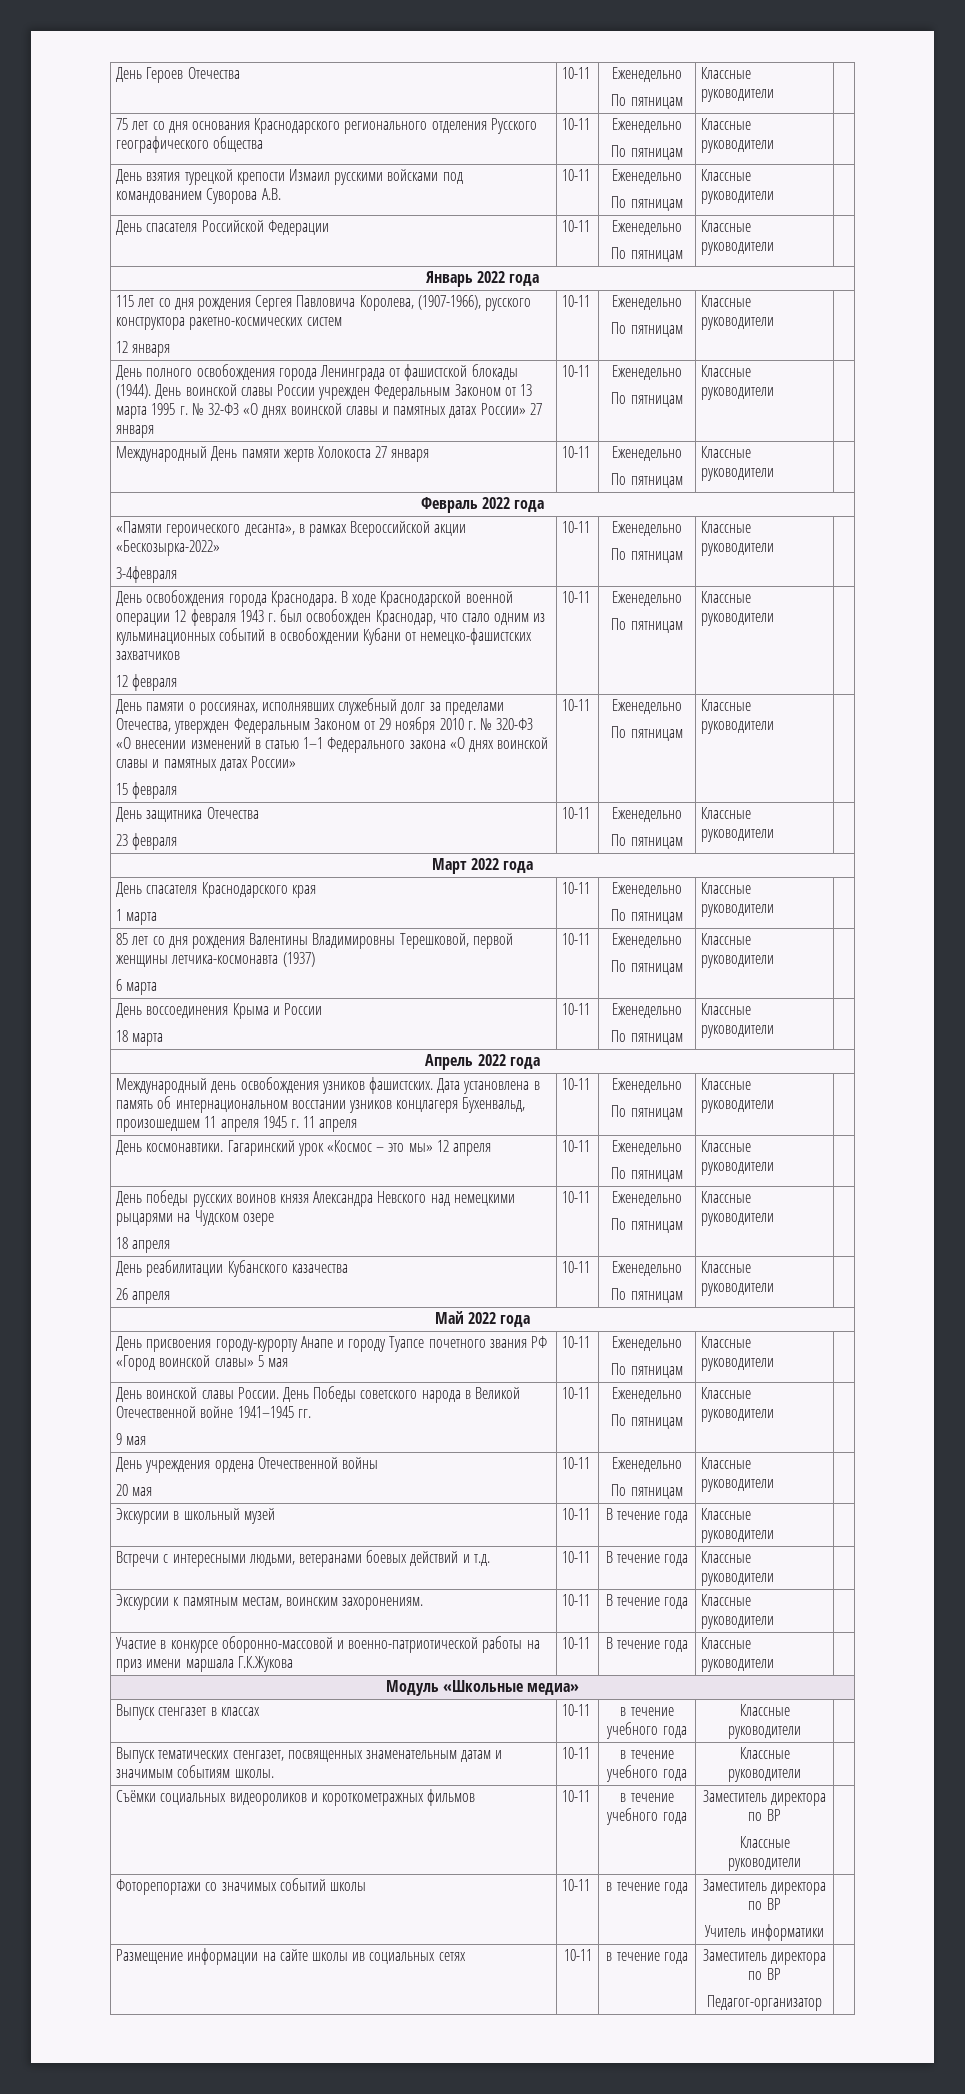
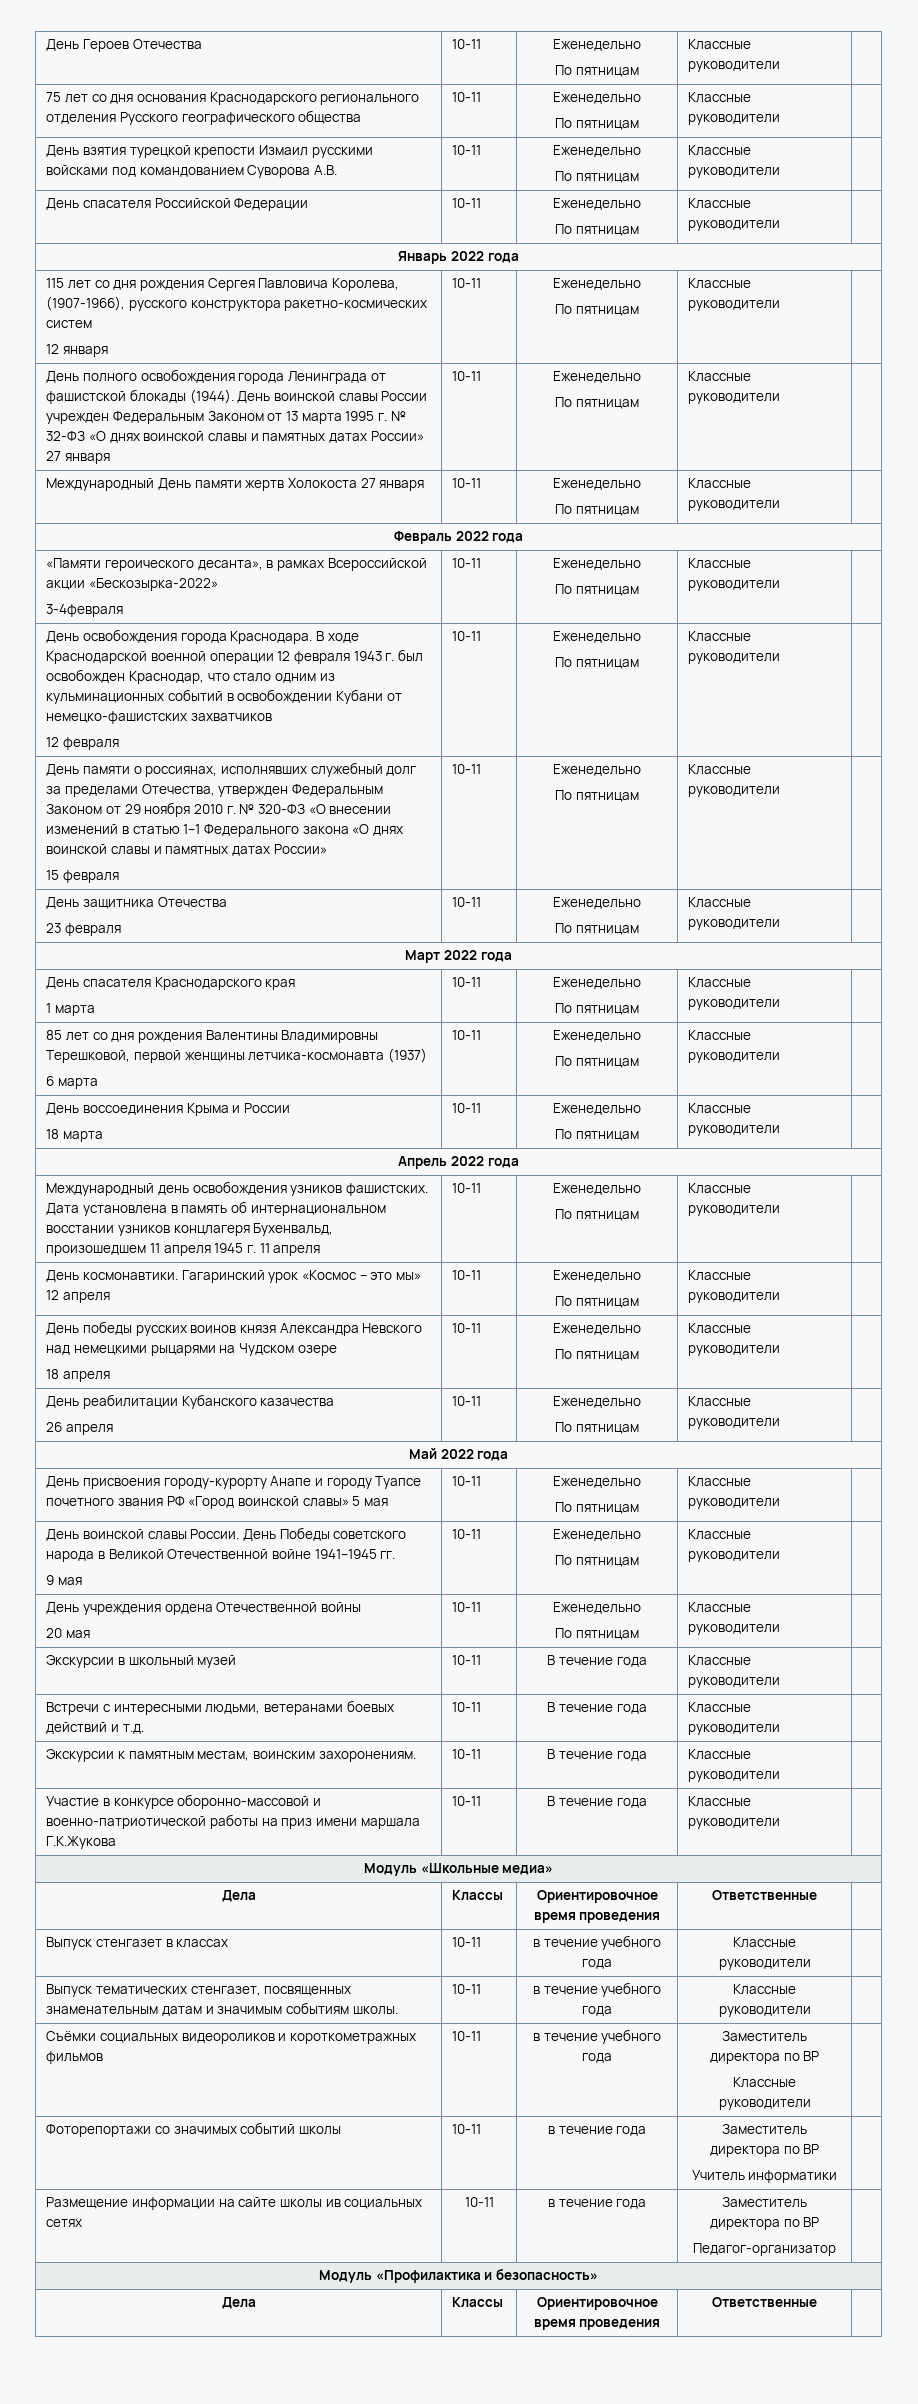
(580, 1689) none -> [221,1890,256,1902] [452,1890,504,1901] [536,1890,658,1903] [533,1912,661,1923] [712,1890,817,1900] // Дела | Классы | Ориентировочное время проведения | Ответственные |
(822, 2003) none -> [319,2269,598,2283] [221,2297,256,2309] [452,2297,504,2308] [536,2297,658,2310] [533,2319,661,2330] [712,2297,817,2307] // Модуль «Профилактика и безопасность» // Дела | Классы | Ориентировочное время проведения | Ответственные |

